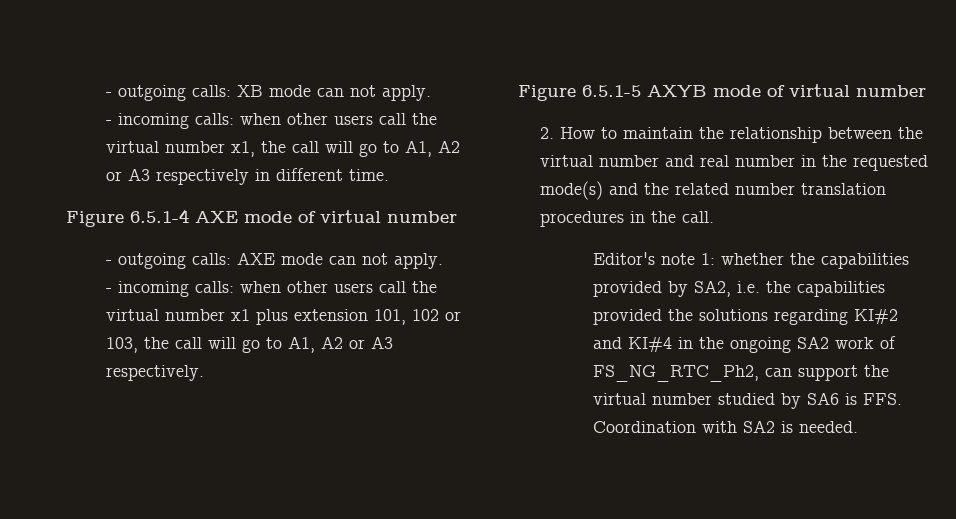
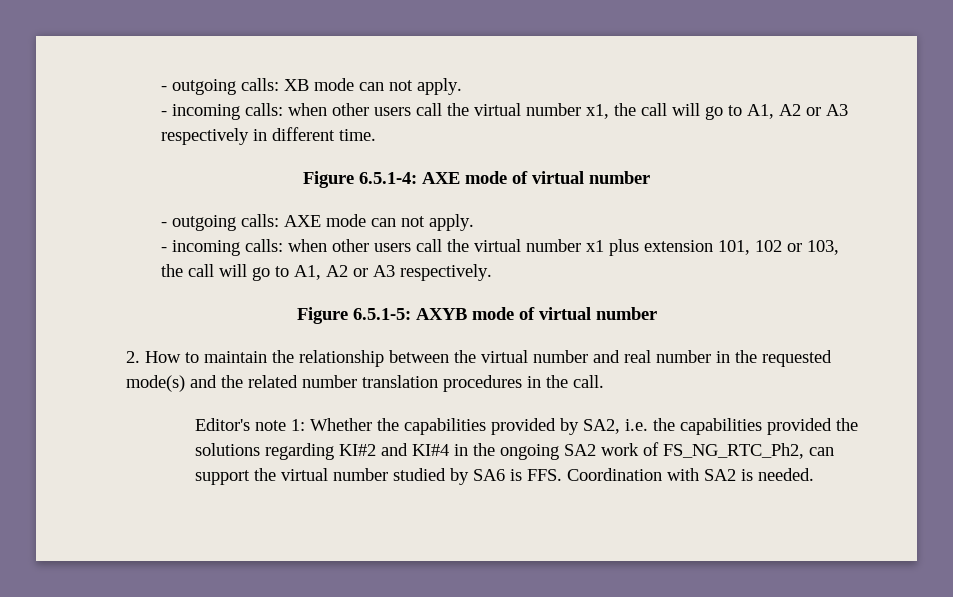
[130,209,189,223] 6.5.1-4 -> [359,172,417,184] 6.5.1-4:
[581,85,641,97] 6.5.1-5 -> [352,308,411,320] 6.5.1-5:
[720,253,784,265] whether -> [310,418,373,431] Whether

